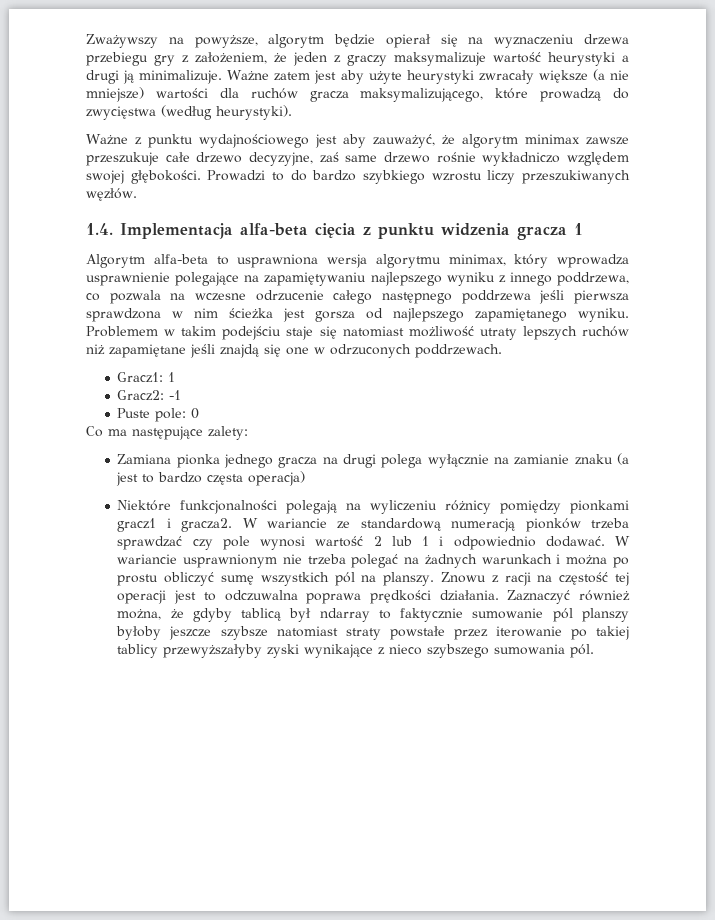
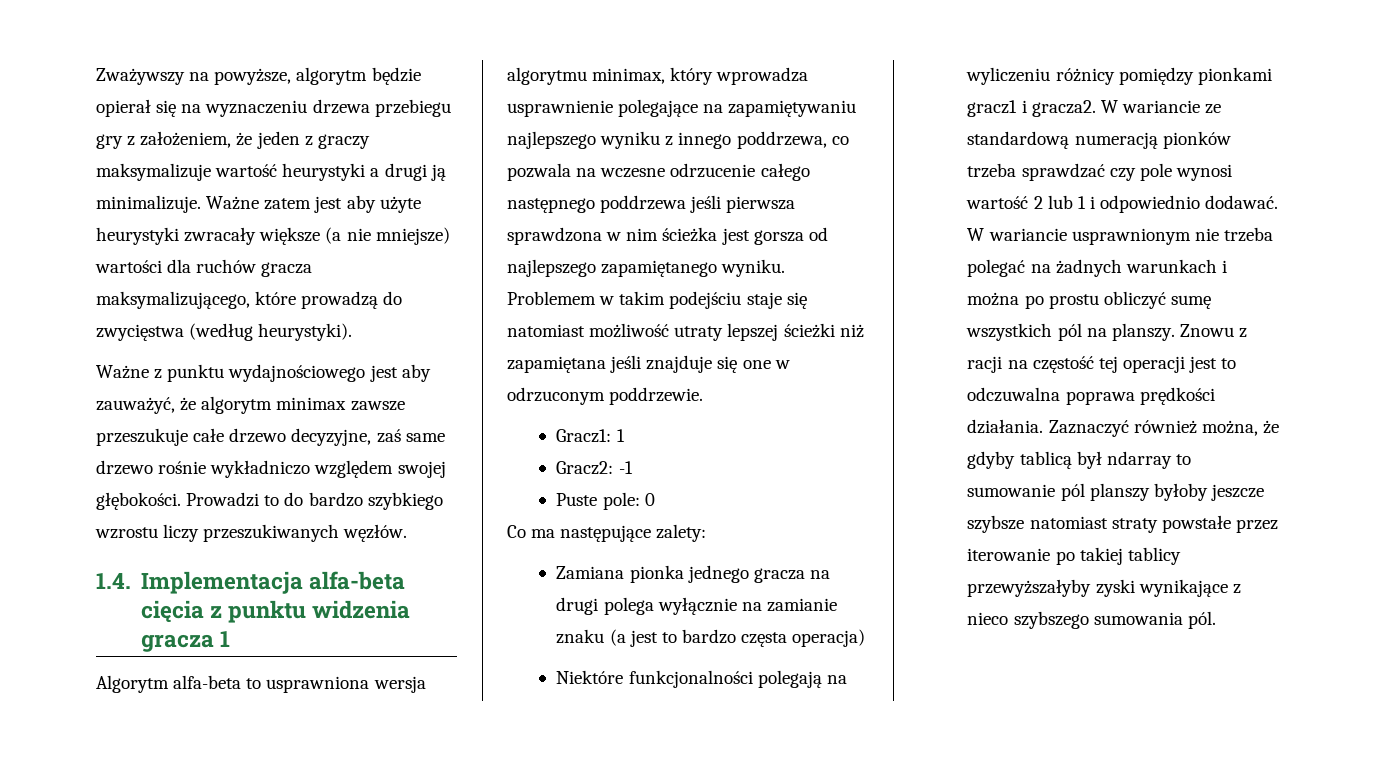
[522,326,629,340] [86,344,259,358] lepszych ruchów niż zapamiętane jeśli znajdą -> [727,323,864,341] [507,355,713,373] lepszej ścieżki niż zapamiętana jeśli znajduje
[330,344,502,358] odrzuconych poddrzewach. -> [507,387,704,405] odrzuconym poddrzewie.
[400,608,464,622] faktycznie -> (1191, 459) none

